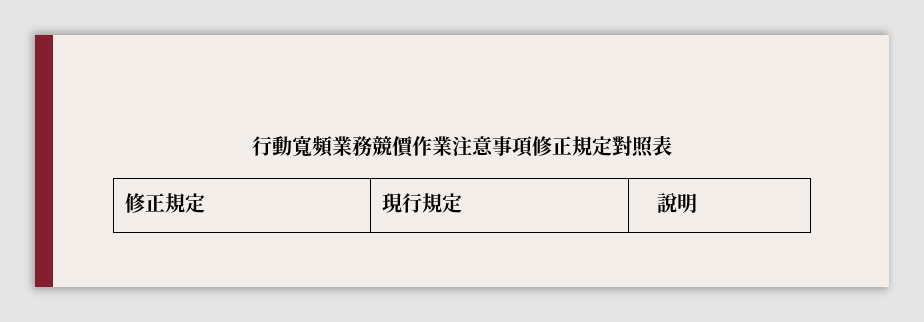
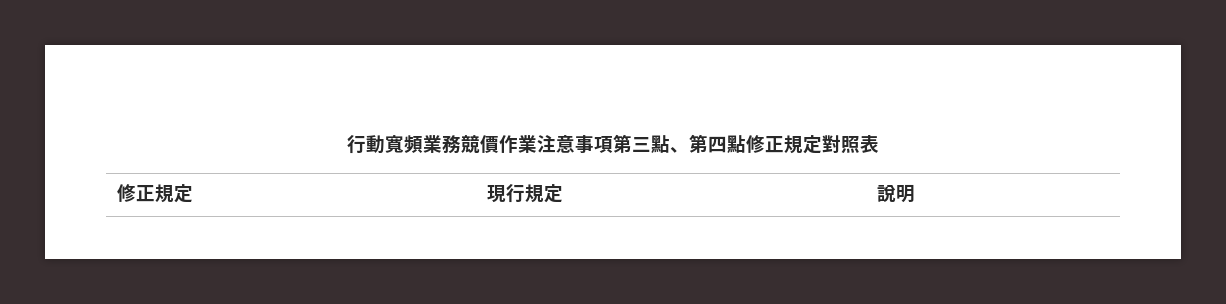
(533, 146) none -> [613,134,746,153] 第三點、第四點

